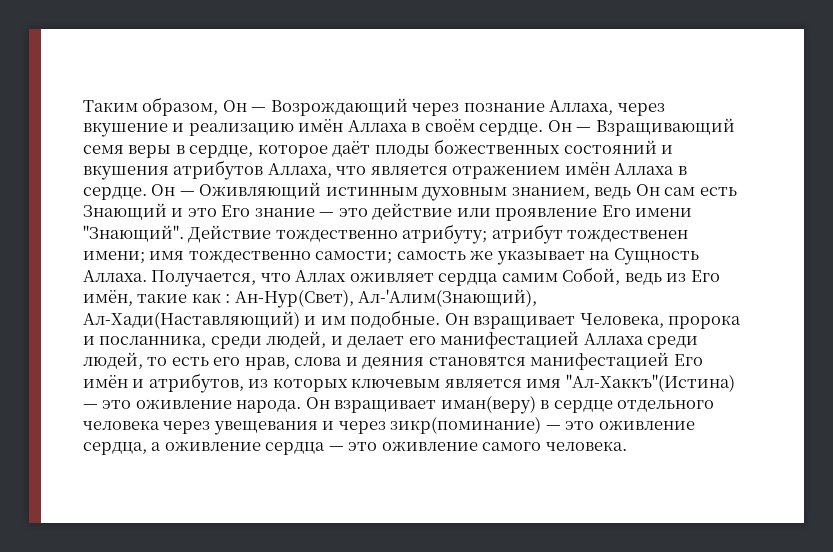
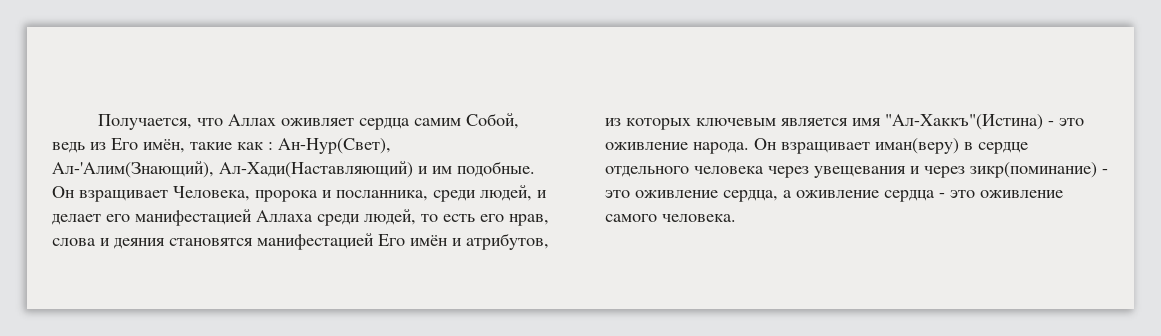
[83,97,665,116] [83,118,735,137] [83,139,674,158] [83,160,687,180] [83,182,737,201] [83,203,693,221] [83,224,689,244] [83,248,699,265] [83,270,147,282] Таким образом, Он — Возрождающий через познание Аллаха, через вкушение и реализацию имён Аллаха в своём сердце. Он — Взращивающий семя веры в сердце, которое даёт плоды божественных состояний и вкушения атрибутов Аллаха, что является отражением имён Аллаха в сердце. Он — Оживляющий истинным духовным знанием, ведь Он сам есть Знающий и это Его знание — это действие или проявление Его имени "Знающий". Действие тождественно атрибуту; атрибут тождественен имени; имя тождественно самости; самость же указывает на Сущность Аллаха. -> (97, 122) none
[83,404,98,409] — -> [1048,121,1054,126] -
[545,425,561,430] — -> [1102,169,1108,174] -
[328,446,344,451] — -> [939,193,945,198] -

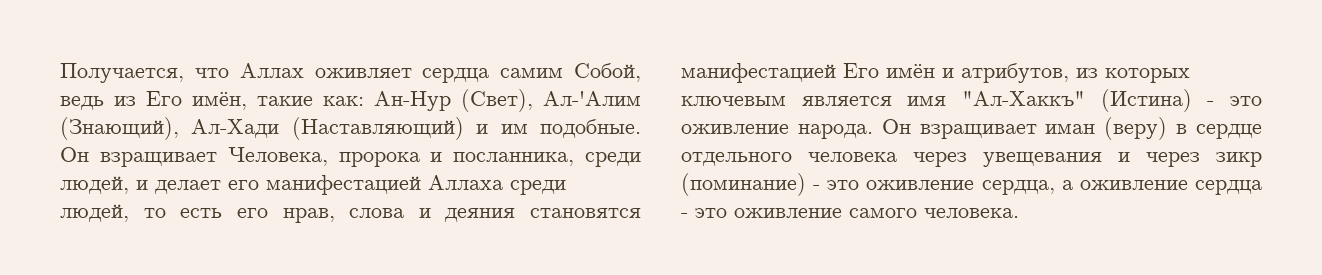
[237,138,391,154] [52,161,413,178] как : Ан-Нур(Свет), Ал-'Алим(Знающий), Ал-Хади(Наставляющий) -> [323,89,641,112] [60,117,464,140] как: Ан-Нур (Свет), Ал-'Алим (Знающий), Ал-Хади (Наставляющий)
[885,114,1043,130] "Ал-Хаккъ"(Истина) -> [962,89,1192,112] "Ал-Хаккъ" (Истина)
[875,138,959,154] иман(веру) -> [1045,117,1168,140] иман (веру)
[970,162,1097,178] зикр(поминание) -> [1216,152,1262,167] [681,173,806,196] зикр (поминание)

